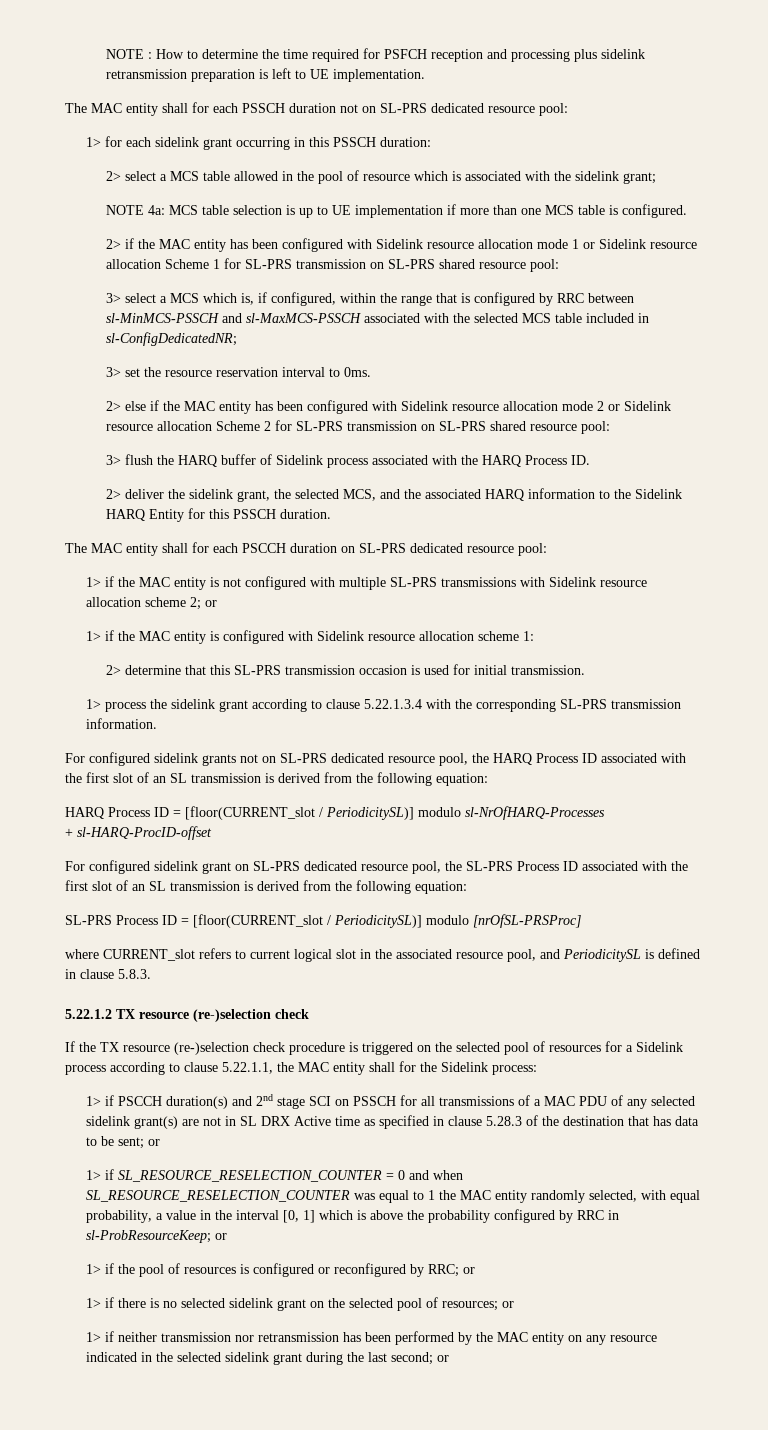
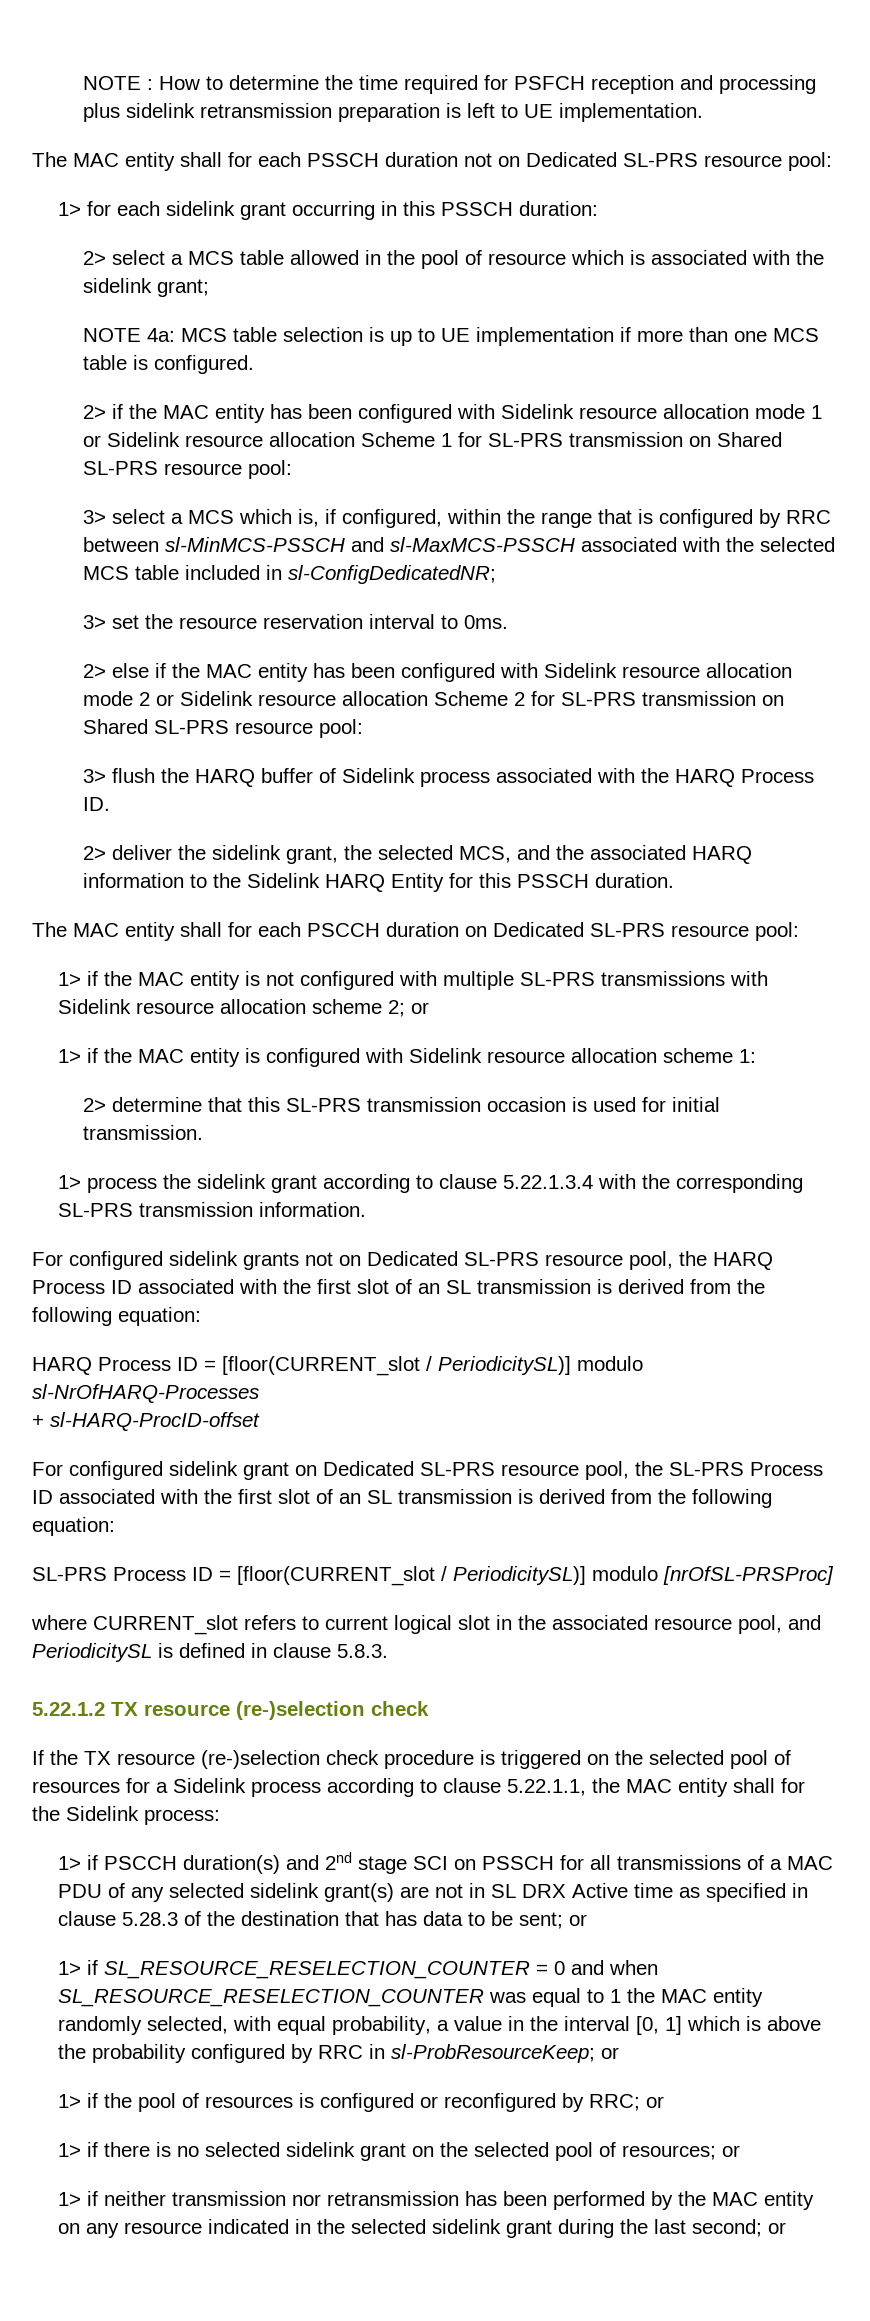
[380,103,484,113] SL-PRS dedicated -> [526,152,698,167] Dedicated SL-PRS
[388,259,476,269] SL-PRS shared -> [717,432,783,447] [83,461,159,475] Shared SL-PRS
[439,421,527,431] SL-PRS shared -> [83,719,230,734] Shared SL-PRS
[359,543,463,553] SL-PRS dedicated -> [493,922,665,937] Dedicated SL-PRS
[280,753,384,763] SL-PRS dedicated -> [367,1251,539,1266] Dedicated SL-PRS
[253,861,357,871] SL-PRS dedicated -> [323,1461,495,1476] Dedicated SL-PRS

